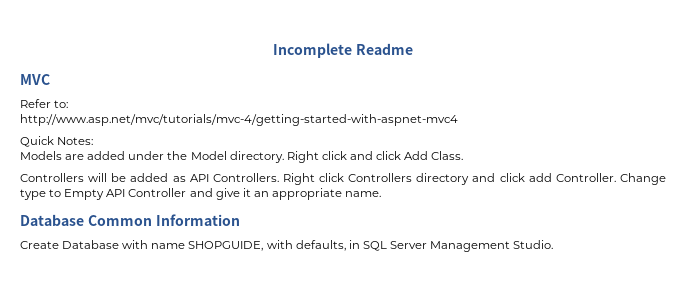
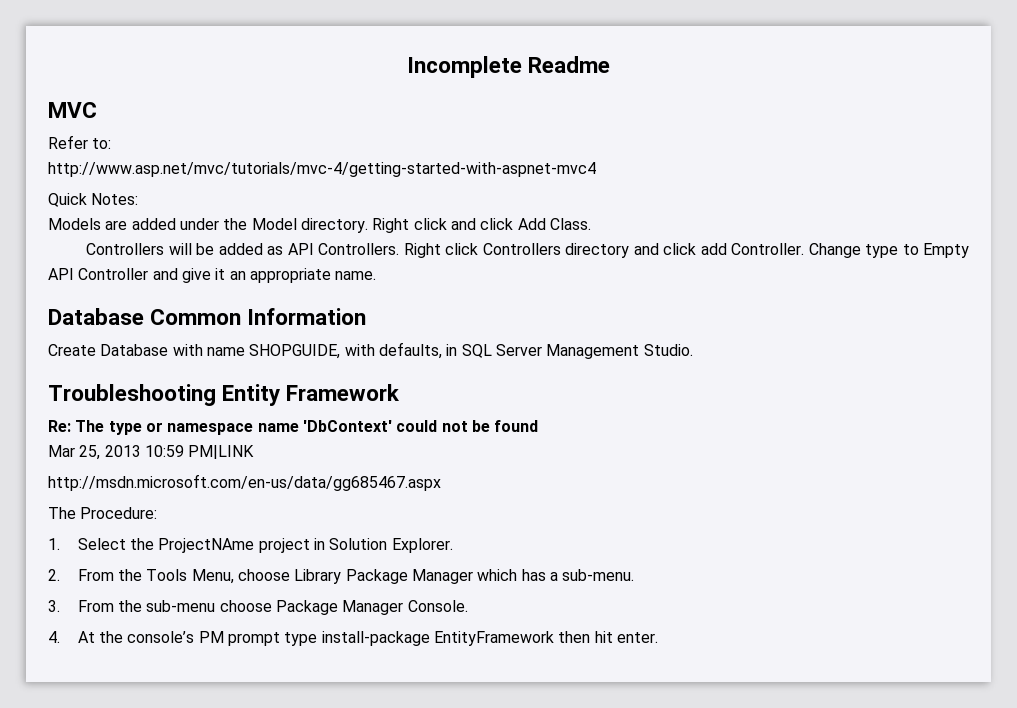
(554, 244) none -> [48,384,401,406] [48,420,539,435] [48,445,255,460] [48,474,441,491] [48,507,158,519] [48,538,453,553] [48,569,635,584] [48,600,468,615] [48,631,658,646] // Troubleshooting Entity Framework // Re: The type or namespace name 'DbContext' could not be found // Mar 25, 2013 10:59 PM|LINK // http://msdn.microsoft.com/en-us/data/gg685467.aspx // The Procedure: // 1. Select the ProjectNAme project in Solution Explorer. // 2. From the Tools Menu, choose Library Package Manager which has a sub-menu. // 3. From the sub-menu choose Package Manager Console. // 4. At the console’s PM prompt type install-package EntityFramework then hit enter.

